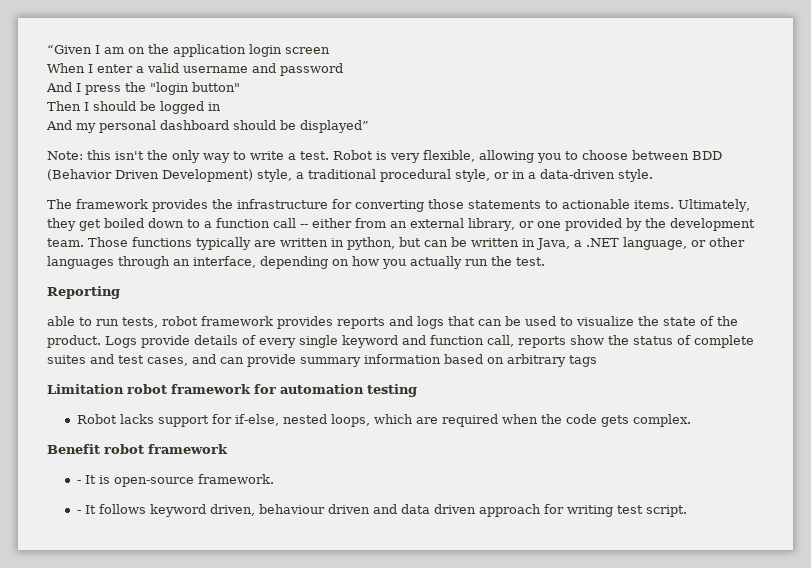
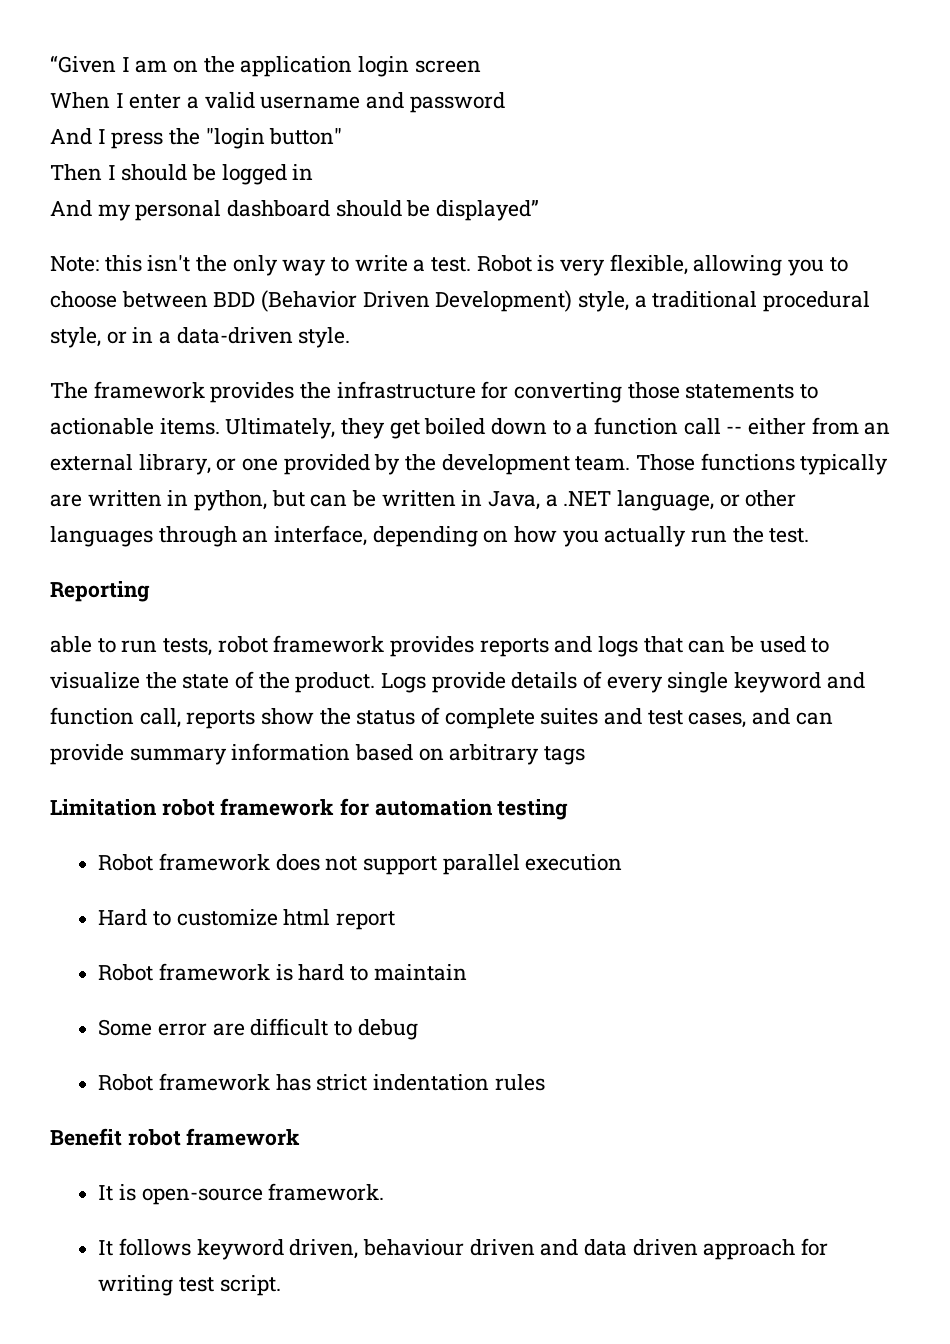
[119,414,691,427] lacks support for if-else, nested loops, which are required when the code gets complex. -> [158,853,623,875] [98,909,395,930] [98,963,467,981] [98,1018,418,1040] [98,1073,545,1091] framework does not support parallel execution // Hard to customize html report // Robot framework is hard to maintain // Some error are difficult to debug // Robot framework has strict indentation rules
[76,480,81,484] - -> (301, 1137) none
[76,510,81,514] - -> (385, 1192) none

